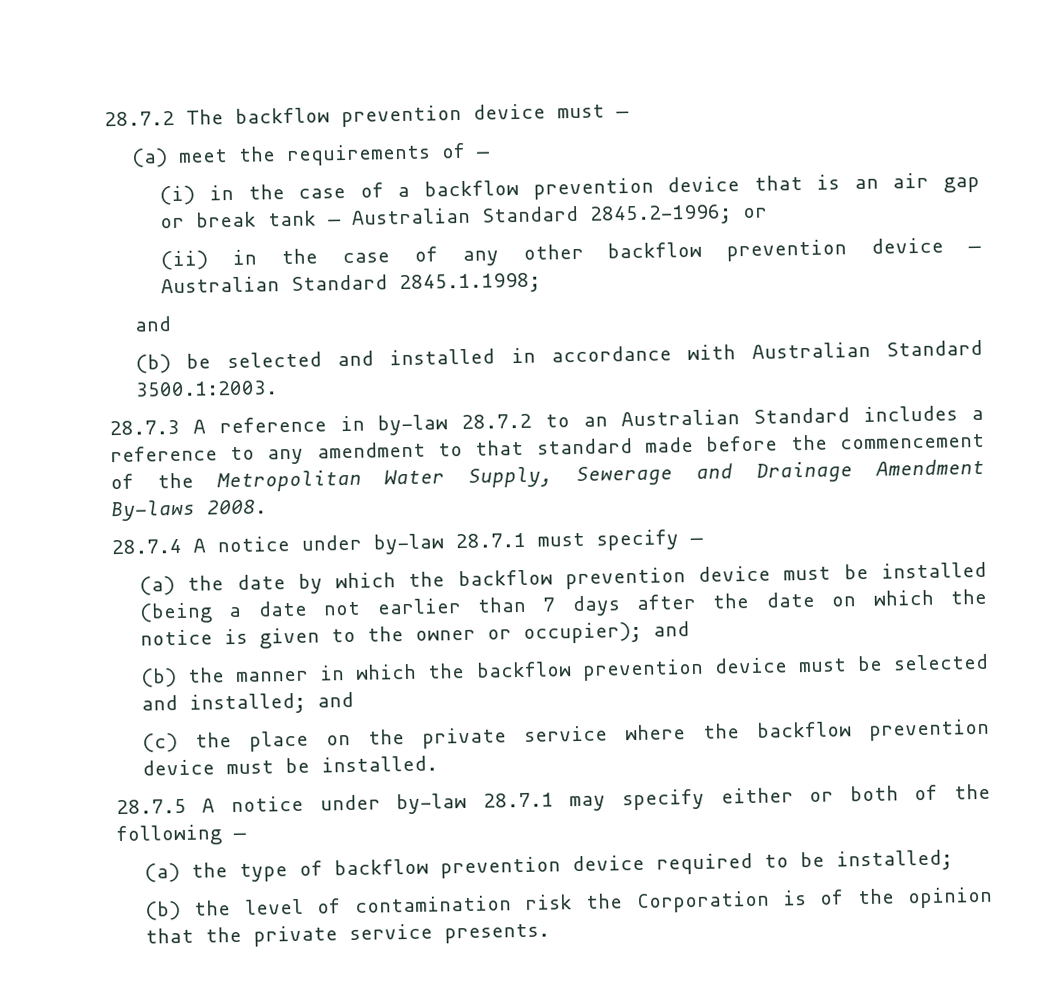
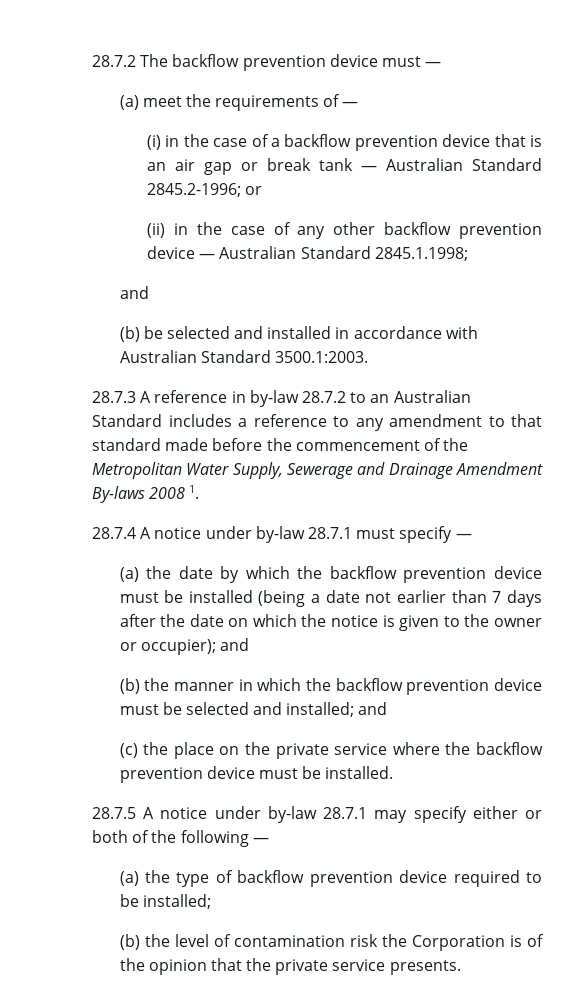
[206,499,267,515] 2008. -> [149,485,200,499] 2008 1.

